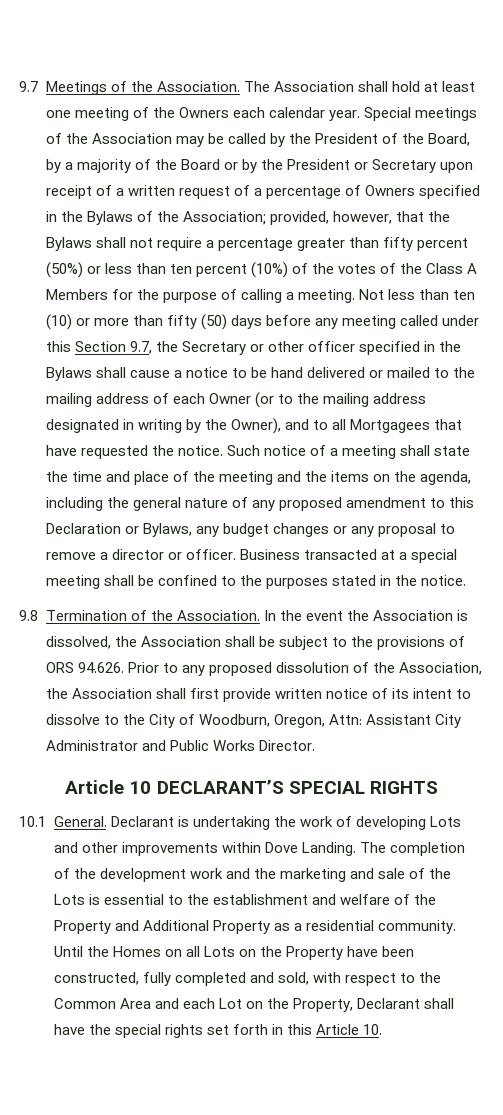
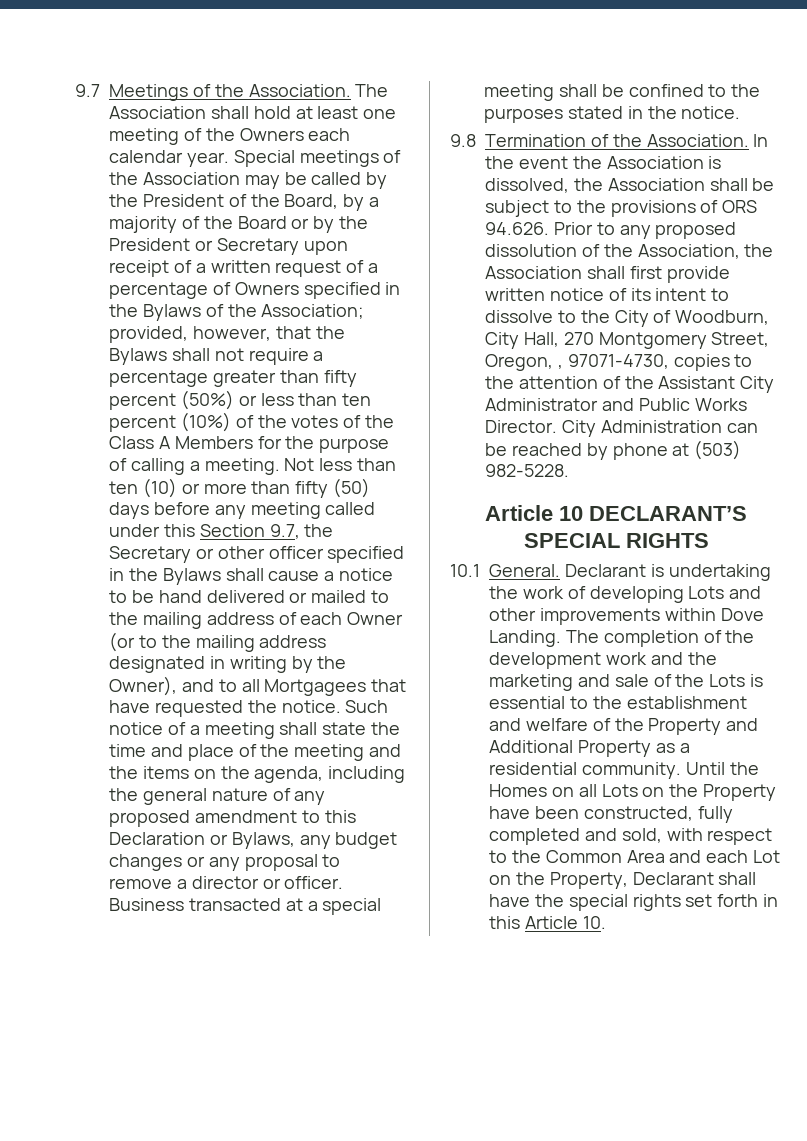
[273,714,362,728] Oregon, Attn: -> [485,332,770,349] [485,354,753,371] [485,376,654,389] City Hall, 270 Montgomery Street, Oregon, , 97071-4730, copies to the attention of the
(315, 745) none -> [561,420,758,437] [485,440,742,460] [485,464,569,477] City Administration can be reached by phone at (503) 982-5228.

